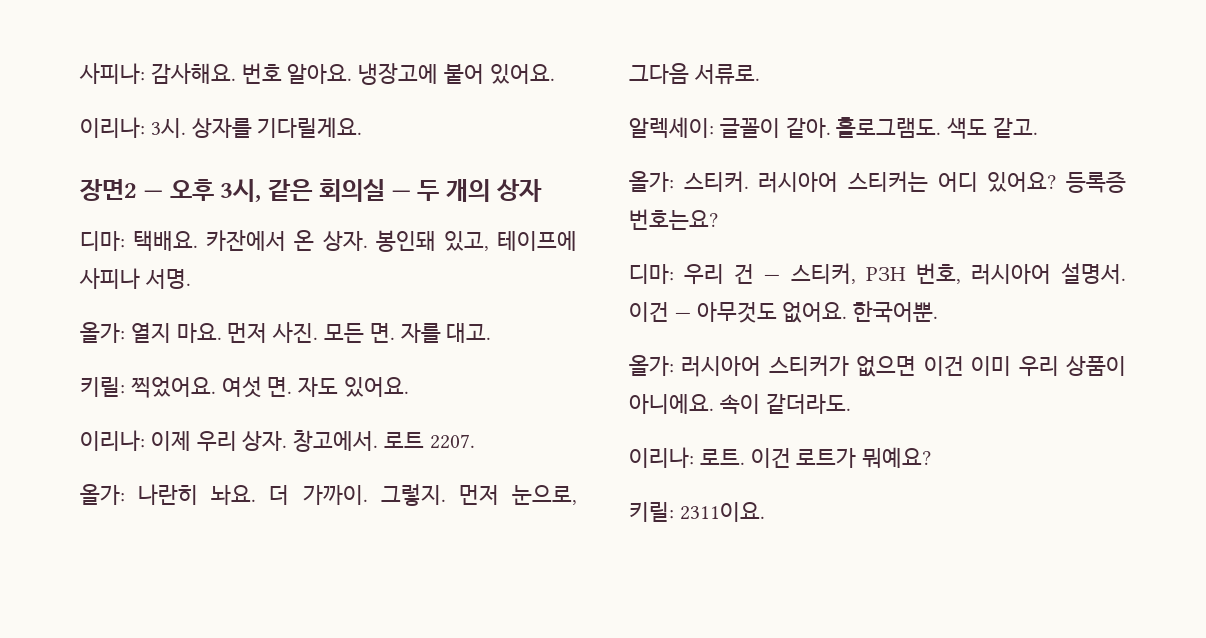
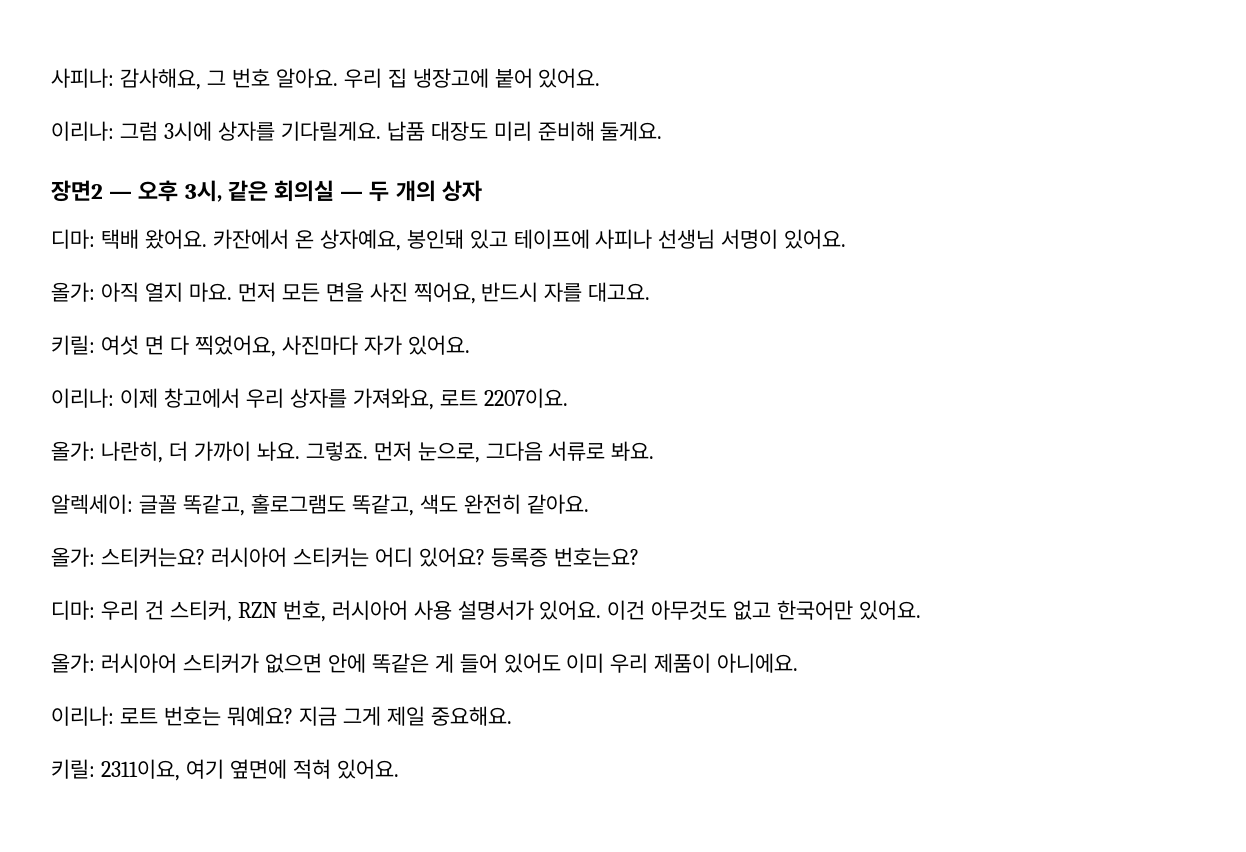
[150,63,353,84] 감사해요. 번호 알아요. -> [119,68,407,90] 감사해요, 그 번호 알아요. 우리 집
[150,118,186,138] 3시. -> [119,121,212,141] 그럼 3시에
(363, 127) none -> [386,121,663,141] 납품 대장도 미리 준비해 둘게요.
[133,230,577,252] [79,268,191,289] [80,322,125,343] 택배요. 카잔에서 온 상자. 봉인돼 있고, 테이프에 사피나 서명. // 올가: -> [100,229,847,251] [51,282,139,302] 택배 왔어요. 카잔에서 온 상자예요, 봉인돼 있고 테이프에 사피나 선생님 서명이 있어요. // 올가: 아직
[272,322,492,343] [80,376,410,398] [80,430,475,452] [80,484,446,506] 사진. 모든 면. 자를 대고. // 키릴: 찍었어요. 여섯 면. 자도 있어요. // 이리나: 이제 우리 상자. 창고에서. 로트 2207. // 올가: 나란히 놔요. 더 가까이. 그렇지. -> [281,282,651,304] [51,335,470,357] [51,388,568,410] [51,441,368,463] 모든 면을 사진 찍어요, 반드시 자를 대고요. // 키릴: 여섯 면 다 찍었어요, 사진마다 자가 있어요. // 이리나: 이제 창고에서 우리 상자를 가져와요, 로트 2207이요. // 올가: 나란히, 더 가까이 놔요. 그렇죠.
[693,64,760,85] 서류로. -> [548,441,655,461] 서류로 봐요.
[719,117,1039,139] [629,171,749,192] 글꼴이 같아. 홀로그램도. 색도 같고. // 올가: 스티커. -> [138,494,589,516] [51,547,205,567] 글꼴 똑같고, 홀로그램도 똑같고, 색도 완전히 같아요. // 올가: 스티커는요?
[764,263,1126,285] [629,301,939,323] — 스티커, РЗН 번호, 러시아어 설명서. 이건 — 아무것도 없어요. 한국어뿐. -> [169,600,922,622] 스티커, RZN 번호, 러시아어 사용 설명서가 있어요. 이건 아무것도 없고 한국어만 있어요.
[923,356,964,376] 이건 -> [327,653,561,673] 안에 똑같은 게 들어 있어도
[1066,356,1126,376] 상품이 -> [654,653,712,673] 제품이
[719,393,851,414] [629,447,932,468] [629,502,765,522] 속이 같더라도. // 이리나: 로트. 이건 로트가 뭐예요? // 키릴: 2311이요. -> [51,706,512,726] [51,759,399,781] // 이리나: 로트 번호는 뭐예요? 지금 그게 제일 중요해요. // 키릴: 2311이요, 여기 옆면에 적혀 있어요.

